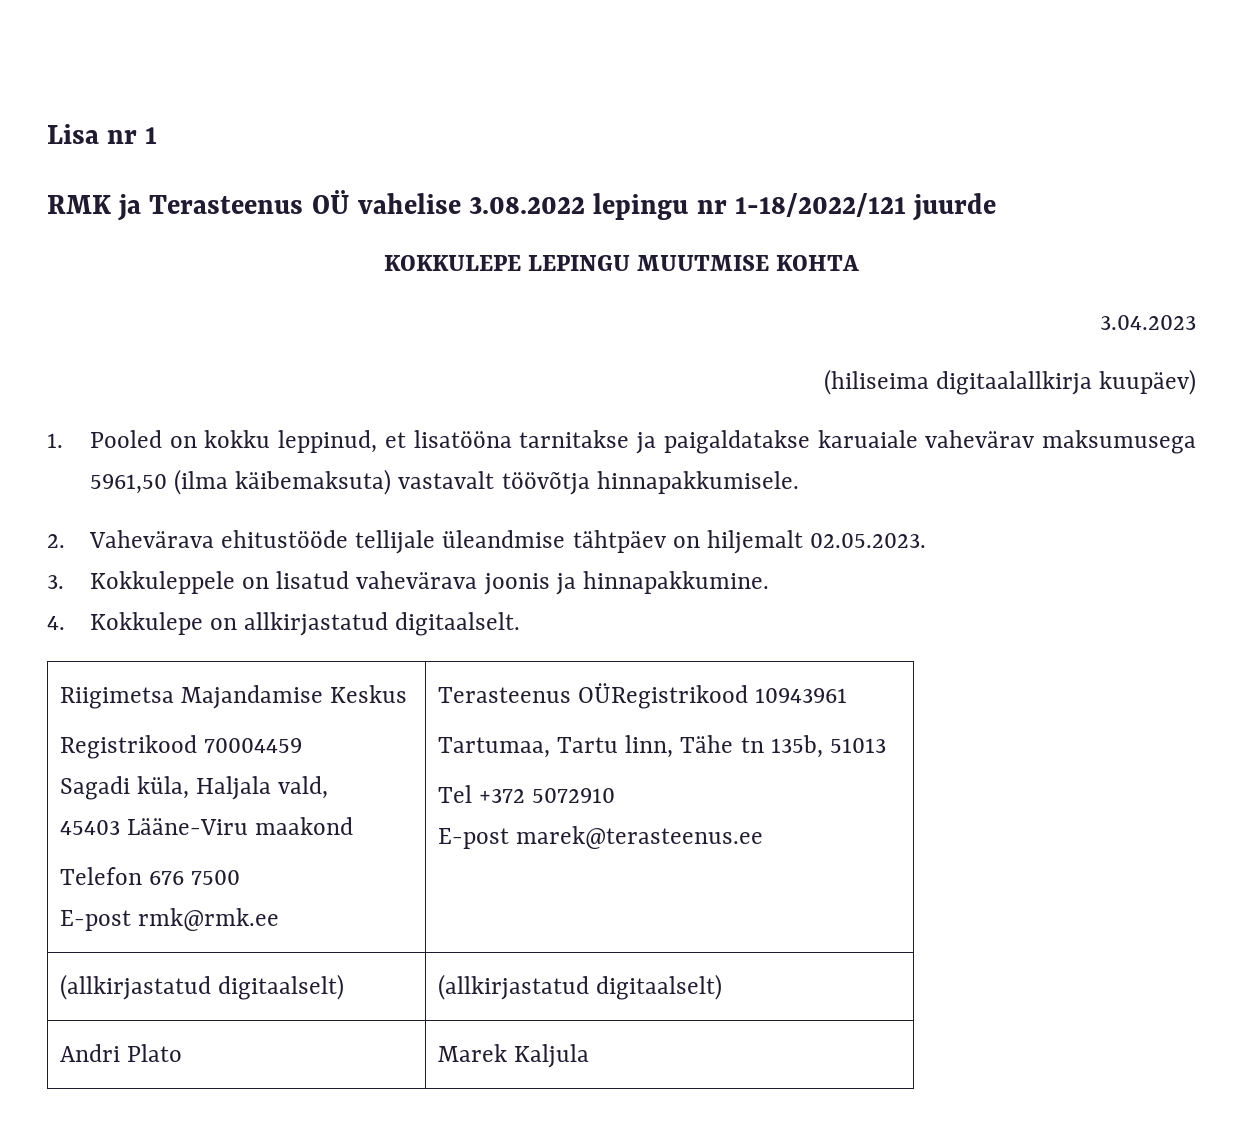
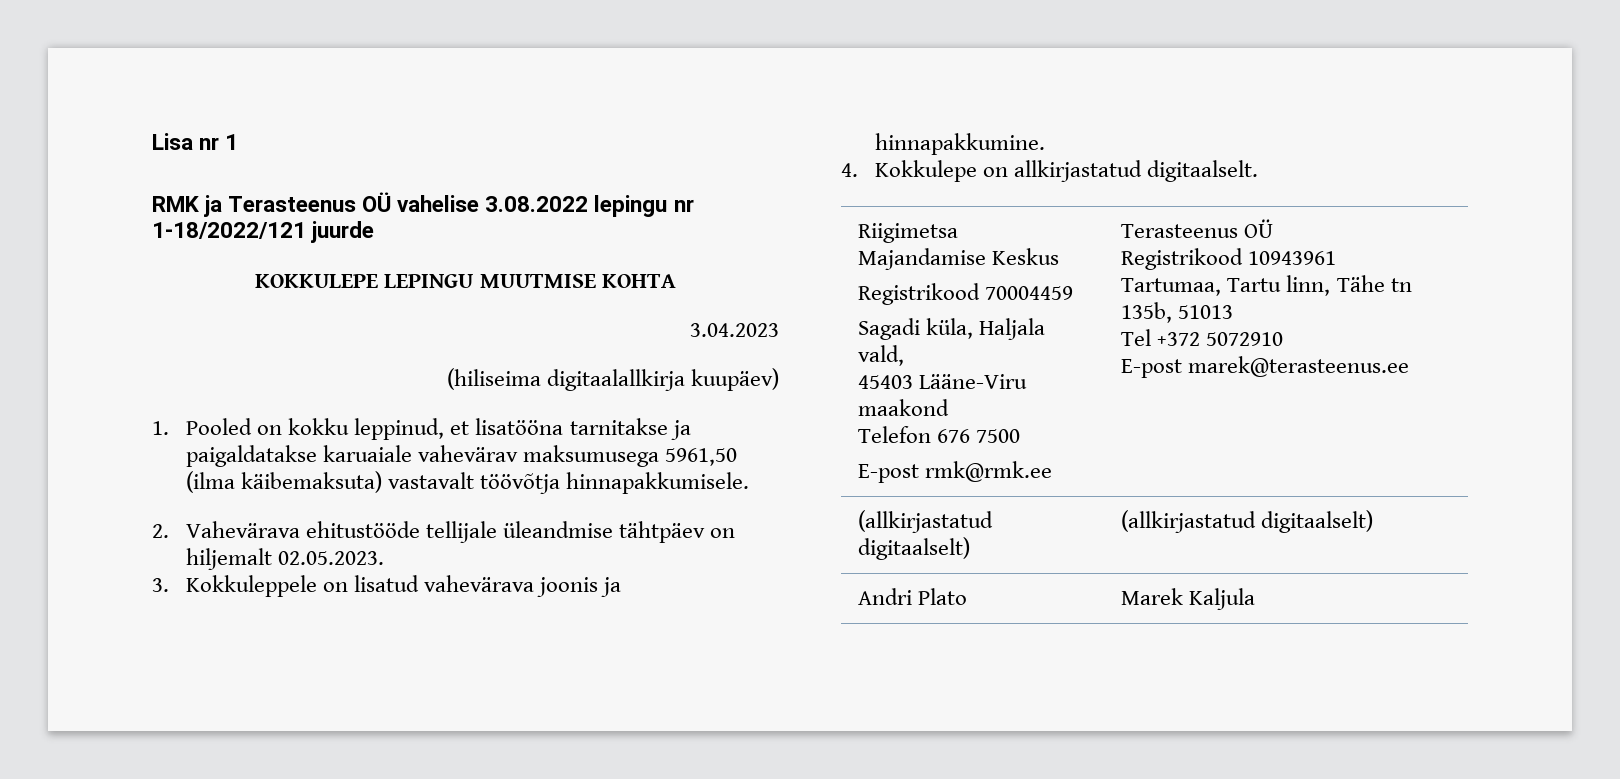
[578,683,749,709] OÜRegistrikood -> [1244,219,1274,238] [1121,248,1244,270] OÜ // Registrikood

